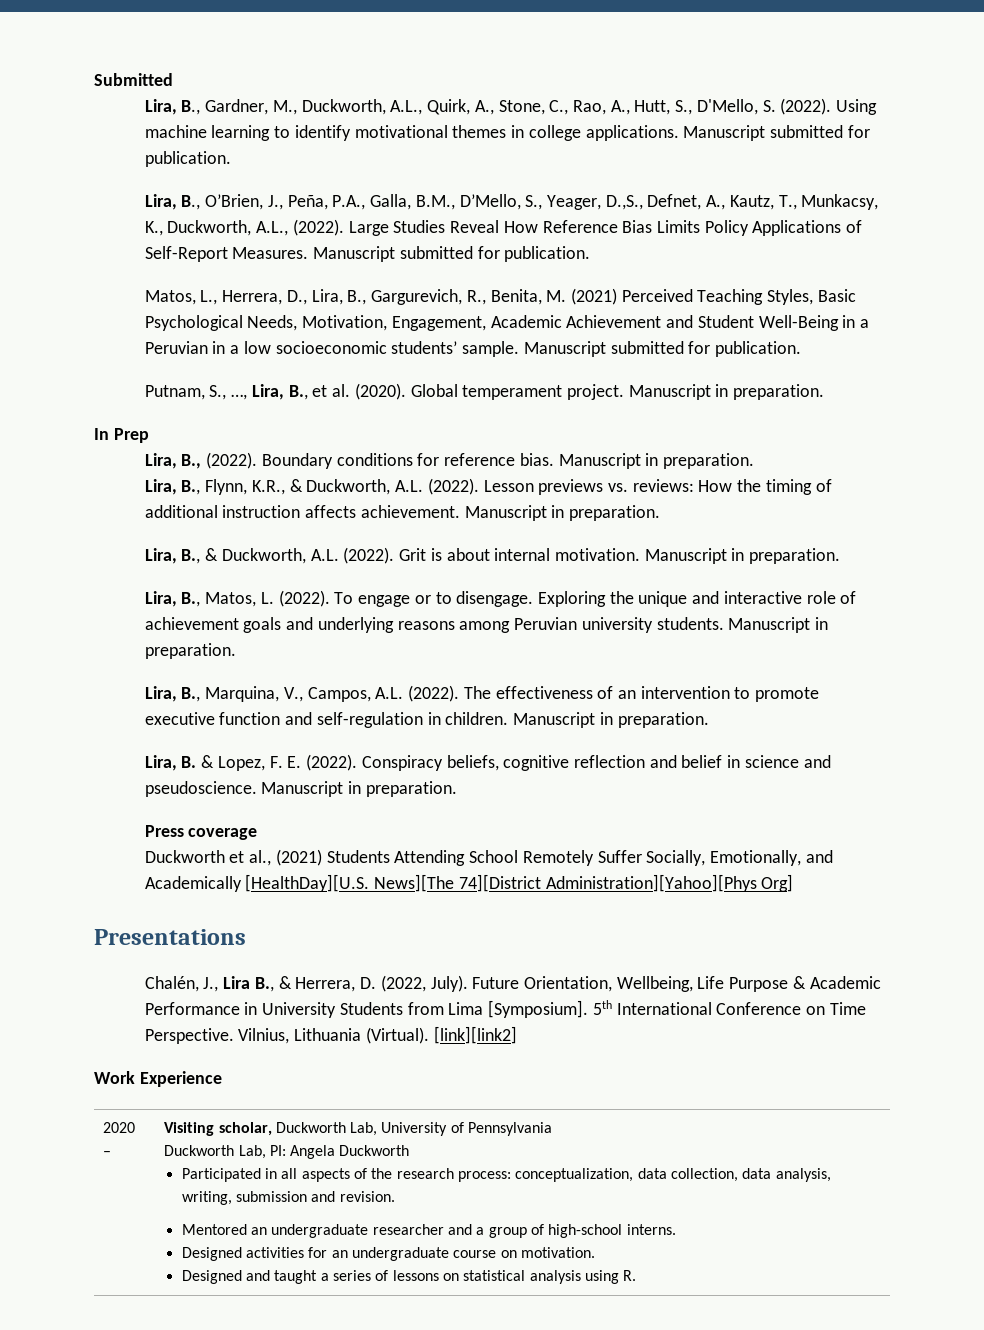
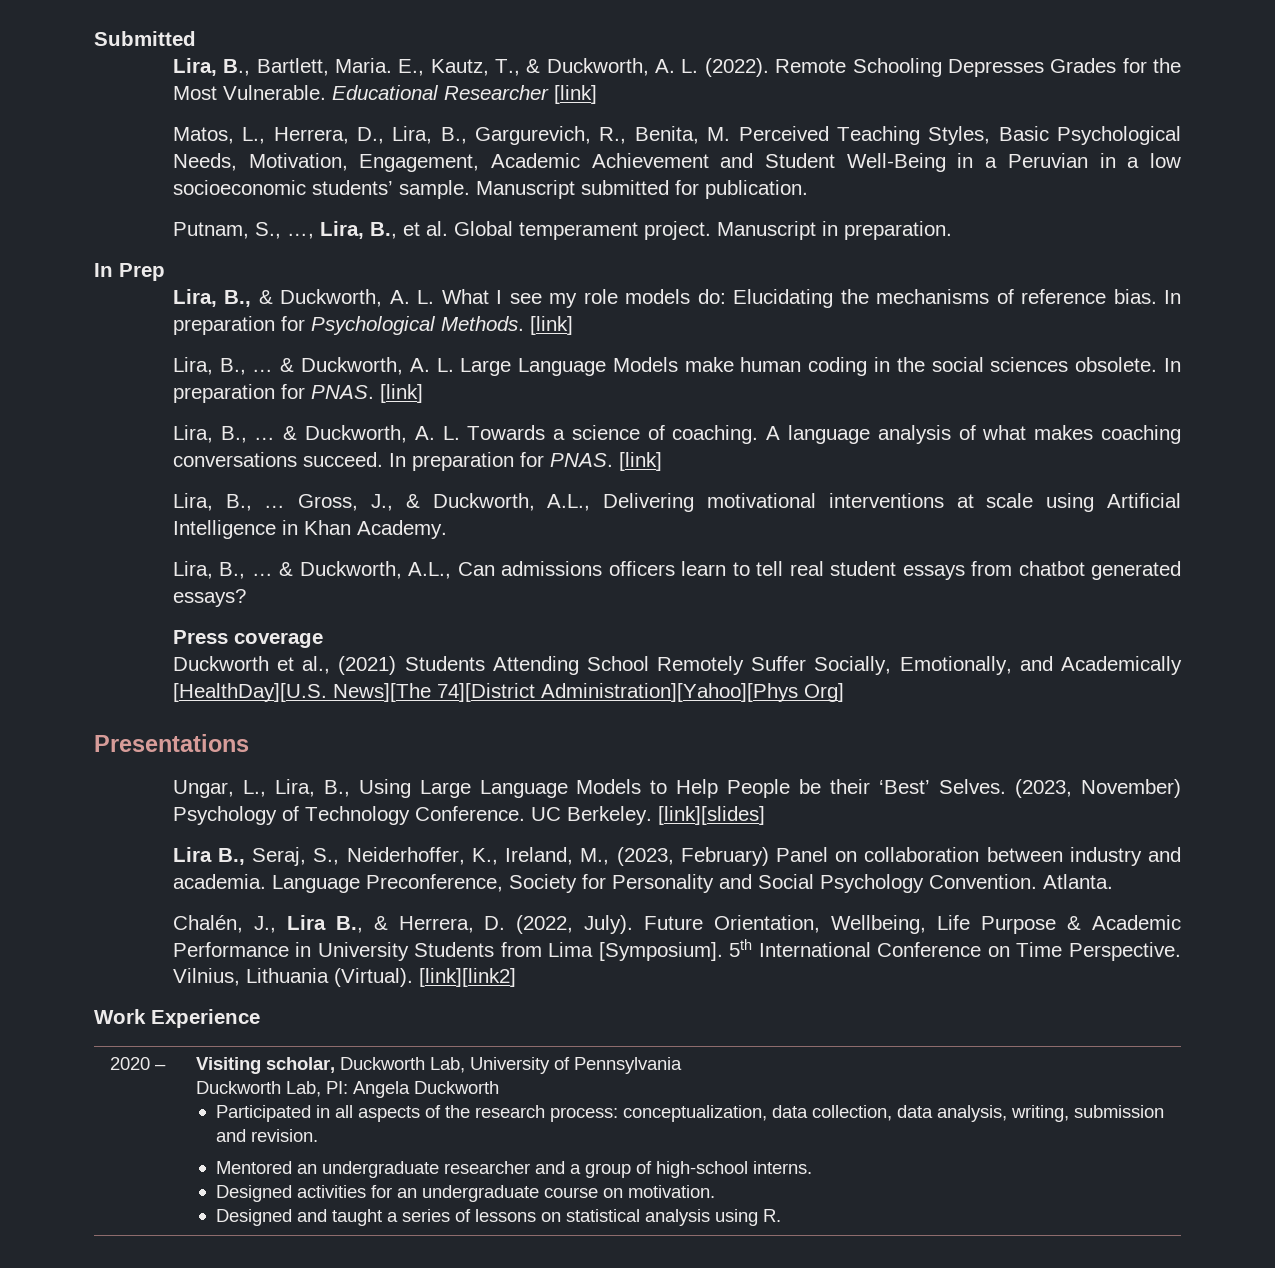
[205,98,878,115] [144,125,870,141] [144,151,231,167] [144,194,879,210] [144,219,863,236] [144,246,591,262] Gardner, M., Duckworth, A.L., Quirk, A., Stone, C., Rao, A., Hutt, S., D'Mello, S. (2022). Using machine learning to identify motivational themes in college applications. Manuscript submitted for publication. // Lira, B., O’Brien, J., Peña, P.A., Galla, B.M., D’Mello, S., Yeager, D.,S., Defnet, A., Kautz, T., Munkacsy, K., Duckworth, A.L., (2022). Large Studies Reveal How Reference Bias Limits Policy Applications of Self-Report Measures. Manuscript submitted for publication. -> [256,58,1181,77] [172,85,597,104] Bartlett, Maria. E., Kautz, T., & Duckworth, A. L. (2022). Remote Schooling Depresses Grades for the Most Vulnerable. Educational Researcher [link]
[570,288,617,305] (2021) -> (731, 134) none
[354,383,406,400] (2020). -> (448, 228) none
[206,452,754,469] [144,478,832,495] [144,505,661,521] [144,547,841,564] [144,590,857,607] [144,617,828,633] [144,643,236,659] [144,685,820,702] [144,712,709,728] [144,754,831,771] [144,781,457,797] (2022). Boundary conditions for reference bias. Manuscript in preparation. // Lira, B., Flynn, K.R., & Duckworth, A.L. (2022). Lesson previews vs. reviews: How the timing of additional instruction affects achievement. Manuscript in preparation. // Lira, B., & Duckworth, A.L. (2022). Grit is about internal motivation. Manuscript in preparation. // Lira, B., Matos, L. (2022). To engage or to disengage. Exploring the unique and interactive role of achievement goals and underlying reasons among Peruvian university students. Manuscript in preparation. // Lira, B., Marquina, V., Campos, A.L. (2022). The effectiveness of an intervention to promote executive function and self-regulation in children. Manuscript in preparation. // Lira, B. & Lopez, F. E. (2022). Conspiracy beliefs, cognitive reflection and belief in science and pseudoscience. Manuscript in preparation. -> [258,289,1182,308] [172,316,573,335] [172,357,1181,376] [172,384,423,403] [172,425,1181,444] [172,452,662,471] [172,493,1182,512] [172,520,447,539] [172,561,1181,580] [172,589,246,607] & Duckworth, A. L. What I see my role models do: Elucidating the mechanisms of reference bias. In preparation for Psychological Methods. [link] // Lira, B., … & Duckworth, A. L. Large Language Models make human coding in the social sciences obsolete. In preparation for PNAS. [link] // Lira, B., … & Duckworth, A. L. Towards a science of coaching. A language analysis of what makes coaching conversations succeed. In preparation for PNAS. [link] // Lira, B., … Gross, J., & Duckworth, A.L., Delivering motivational interventions at scale using Artificial Intelligence in Khan Academy. // Lira, B., … & Duckworth, A.L., Can admissions officers learn to tell real student essays from chatbot generated essays?
(246, 937) none -> [172,779,1181,798] [172,806,765,825] [172,847,1182,866] [172,874,1113,893] // Ungar, L., Lira, B., Using Large Language Models to Help People be their ‘Best’ Selves. (2023, November) Psychology of Technology Conference. UC Berkeley. [link][slides] // Lira B., Seraj, S., Neiderhoffer, K., Ireland, M., (2023, February) Panel on collaboration between industry and academia. Language Preconference, Society for Personality and Social Psychology Convention. Atlanta.

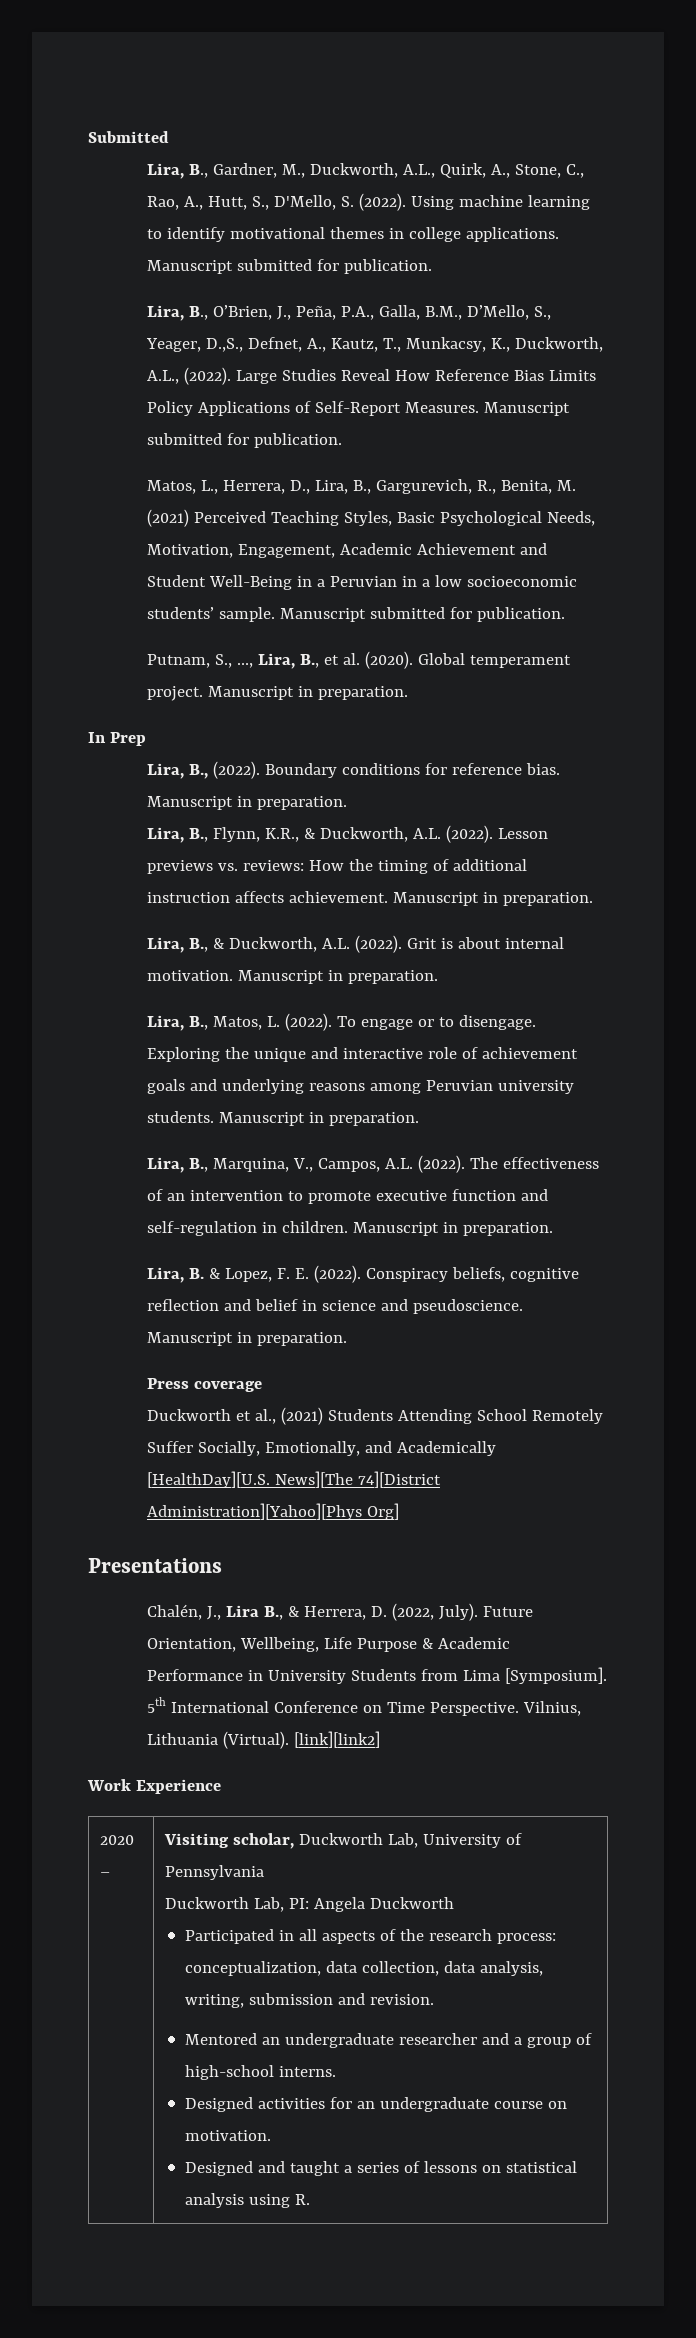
[256,58,1181,77] [172,85,597,104] Bartlett, Maria. E., Kautz, T., & Duckworth, A. L. (2022). Remote Schooling Depresses Grades for the Most Vulnerable. Educational Researcher [link] -> [212,163,584,178] [146,193,590,211] [146,227,559,242] [146,259,432,274] [146,305,551,321] [145,337,603,352] [146,367,596,385] [146,401,570,416] [146,433,342,448] Gardner, M., Duckworth, A.L., Quirk, A., Stone, C., Rao, A., Hutt, S., D'Mello, S. (2022). Using machine learning to identify motivational themes in college applications. Manuscript submitted for publication. // Lira, B., O’Brien, J., Peña, P.A., Galla, B.M., D’Mello, S., Yeager, D.,S., Defnet, A., Kautz, T., Munkacsy, K., Duckworth, A.L., (2022). Large Studies Reveal How Reference Bias Limits Policy Applications of Self-Report Measures. Manuscript submitted for publication.
(731, 134) none -> [146,509,189,527] (2021)
(448, 228) none -> [364,651,413,669] (2020).
[258,289,1182,308] [172,316,573,335] [172,357,1181,376] [172,384,423,403] [172,425,1181,444] [172,452,662,471] [172,493,1182,512] [172,520,447,539] [172,561,1181,580] [172,589,246,607] & Duckworth, A. L. What I see my role models do: Elucidating the mechanisms of reference bias. In preparation for Psychological Methods. [link] // Lira, B., … & Duckworth, A. L. Large Language Models make human coding in the social sciences obsolete. In preparation for PNAS. [link] // Lira, B., … & Duckworth, A. L. Towards a science of coaching. A language analysis of what makes coaching conversations succeed. In preparation for PNAS. [link] // Lira, B., … Gross, J., & Duckworth, A.L., Delivering motivational interventions at scale using Artificial Intelligence in Khan Academy. // Lira, B., … & Duckworth, A.L., Can admissions officers learn to tell real student essays from chatbot generated essays? -> [212,761,560,779] [146,796,347,810] [146,825,548,843] [146,859,527,874] [146,891,593,906] [146,935,564,953] [146,970,438,984] [146,1013,536,1031] [146,1047,578,1062] [146,1079,574,1094] [146,1111,419,1126] [146,1155,599,1173] [146,1189,548,1204] [146,1221,553,1236] [146,1265,579,1283] [146,1299,523,1314] [146,1332,347,1346] (2022). Boundary conditions for reference bias. Manuscript in preparation. // Lira, B., Flynn, K.R., & Duckworth, A.L. (2022). Lesson previews vs. reviews: How the timing of additional instruction affects achievement. Manuscript in preparation. // Lira, B., & Duckworth, A.L. (2022). Grit is about internal motivation. Manuscript in preparation. // Lira, B., Matos, L. (2022). To engage or to disengage. Exploring the unique and interactive role of achievement goals and underlying reasons among Peruvian university students. Manuscript in preparation. // Lira, B., Marquina, V., Campos, A.L. (2022). The effectiveness of an intervention to promote executive function and self-regulation in children. Manuscript in preparation. // Lira, B. & Lopez, F. E. (2022). Conspiracy beliefs, cognitive reflection and belief in science and pseudoscience. Manuscript in preparation.
[172,779,1181,798] [172,806,765,825] [172,847,1182,866] [172,874,1113,893] // Ungar, L., Lira, B., Using Large Language Models to Help People be their ‘Best’ Selves. (2023, November) Psychology of Technology Conference. UC Berkeley. [link][slides] // Lira B., Seraj, S., Neiderhoffer, K., Ireland, M., (2023, February) Panel on collaboration between industry and academia. Language Preconference, Society for Personality and Social Psychology Convention. Atlanta. -> (222, 1565) none

